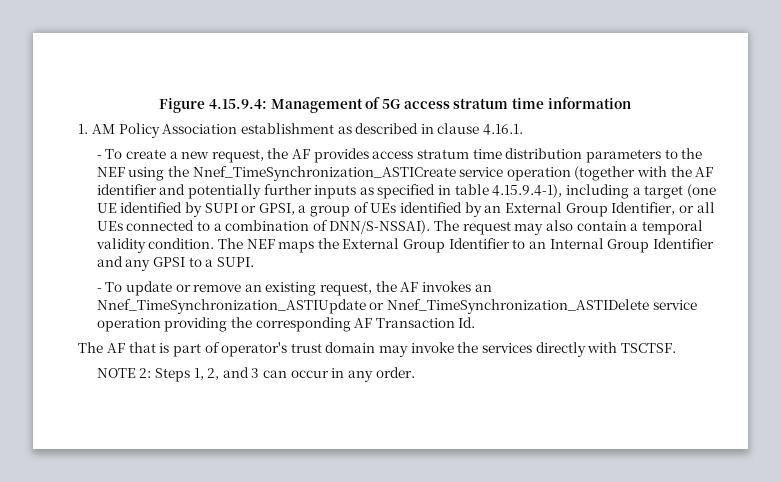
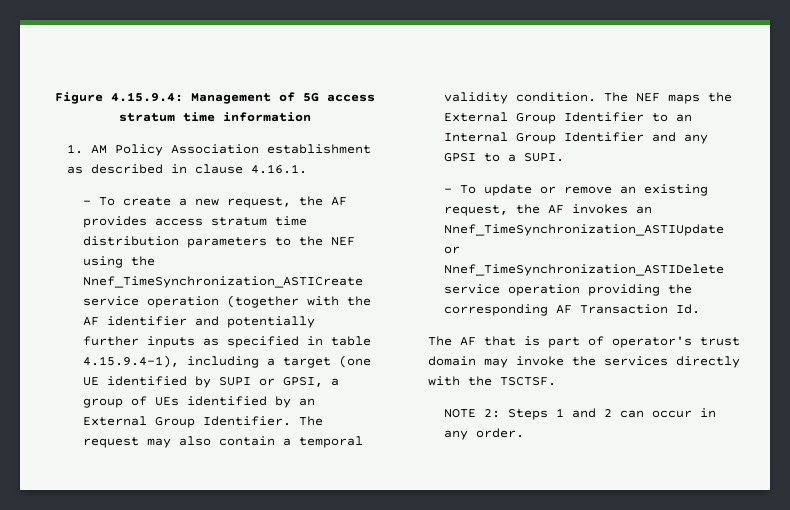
[611,202,715,215] [96,220,431,234] Identifier, or all UEs connected to a combination of DNN/S-NSSAI). -> [203,416,292,426] Identifier.
(618, 347) none -> [467,376,492,386] the
[193,367,260,380] 1, 2, and 3 -> [556,408,613,418] 1 and 2

